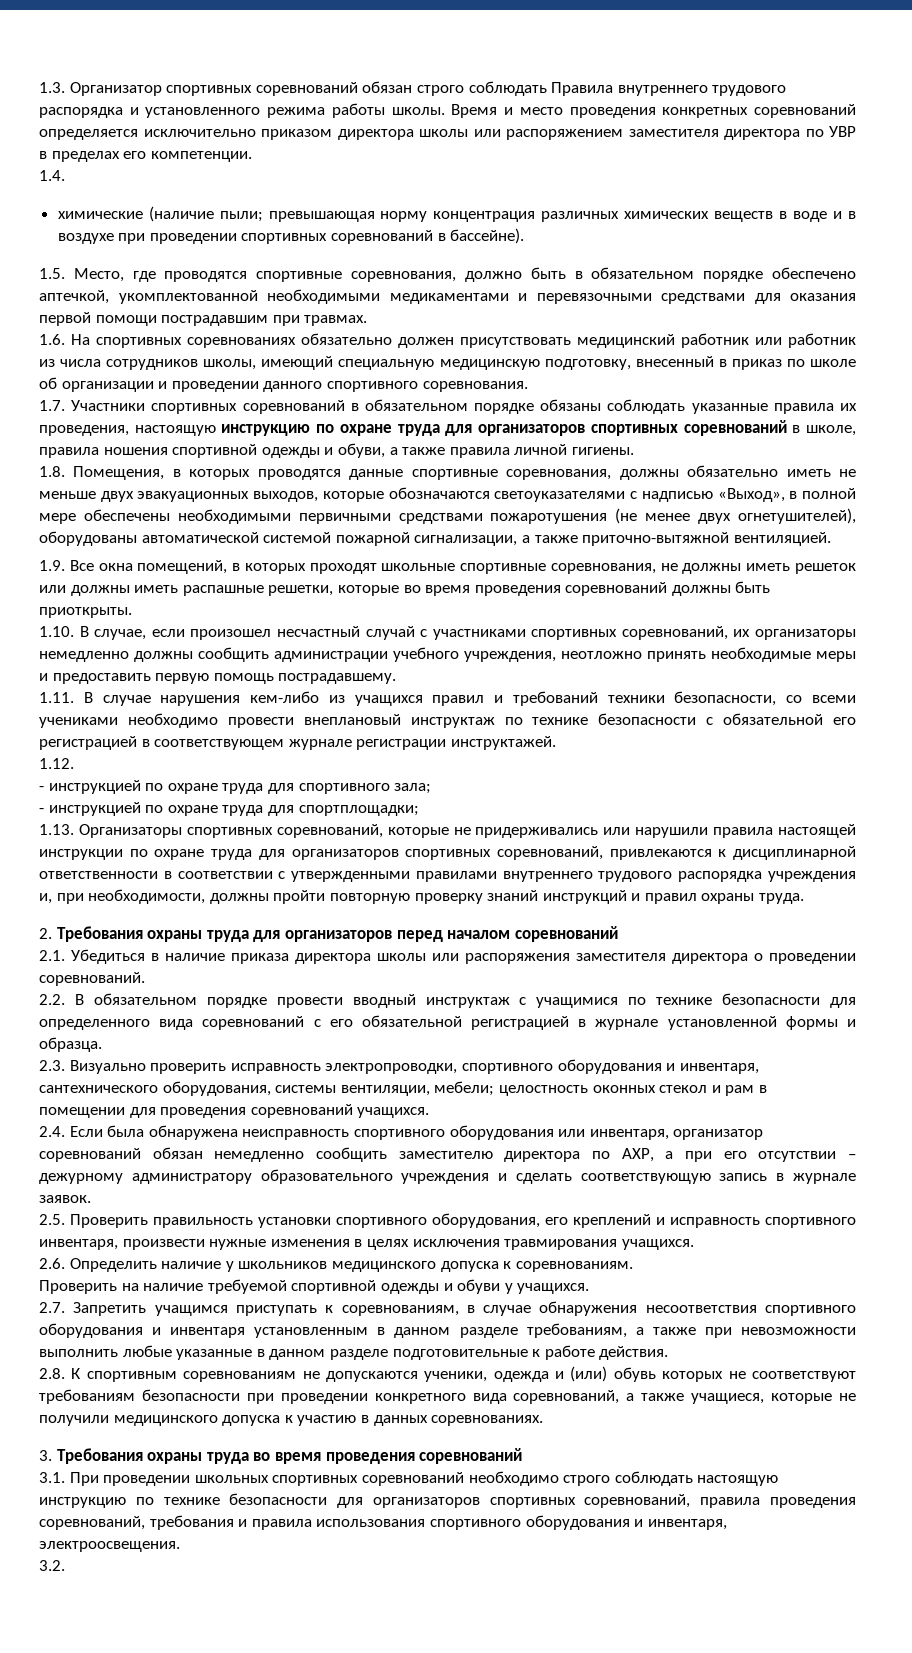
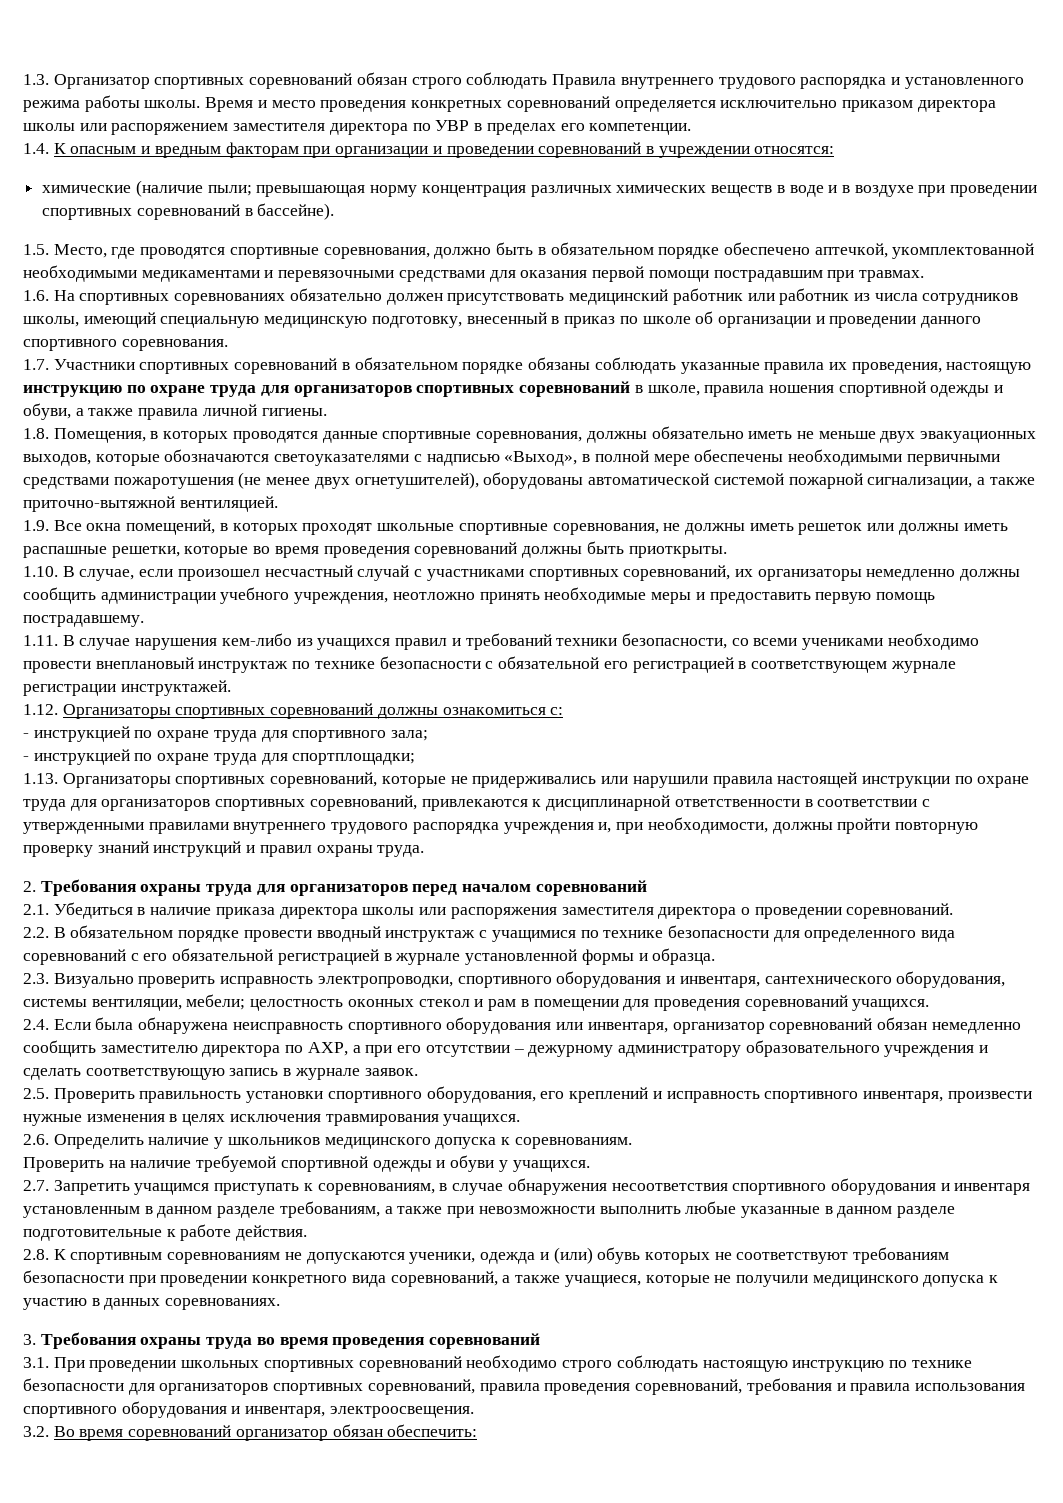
(65, 175) none -> [53,142,835,158] К опасным и вредным факторам при организации и проведении соревнований в учреждении относятся:
(74, 763) none -> [62,703,564,719] Организаторы спортивных соревнований должны ознакомиться с:
(65, 1565) none -> [53,1424,478,1441] Во время соревнований организатор обязан обеспечить:

